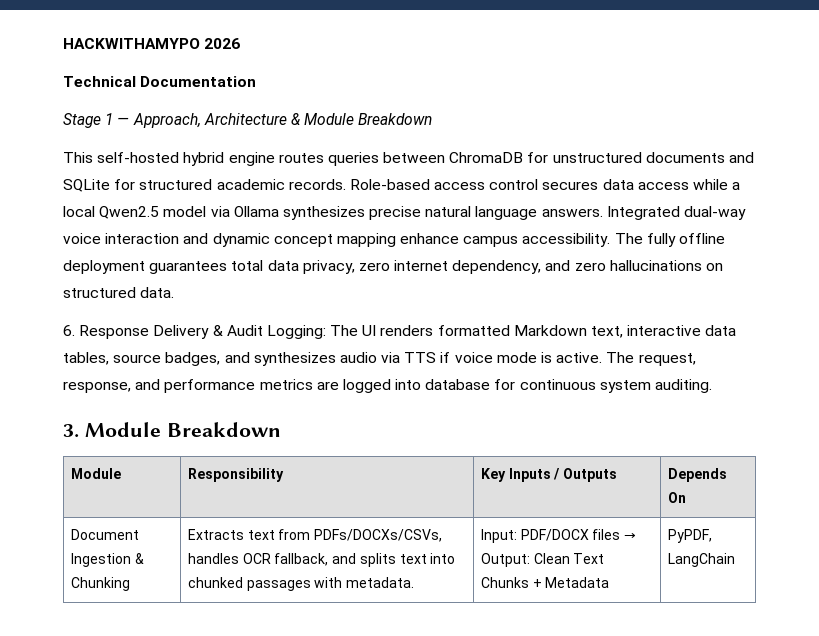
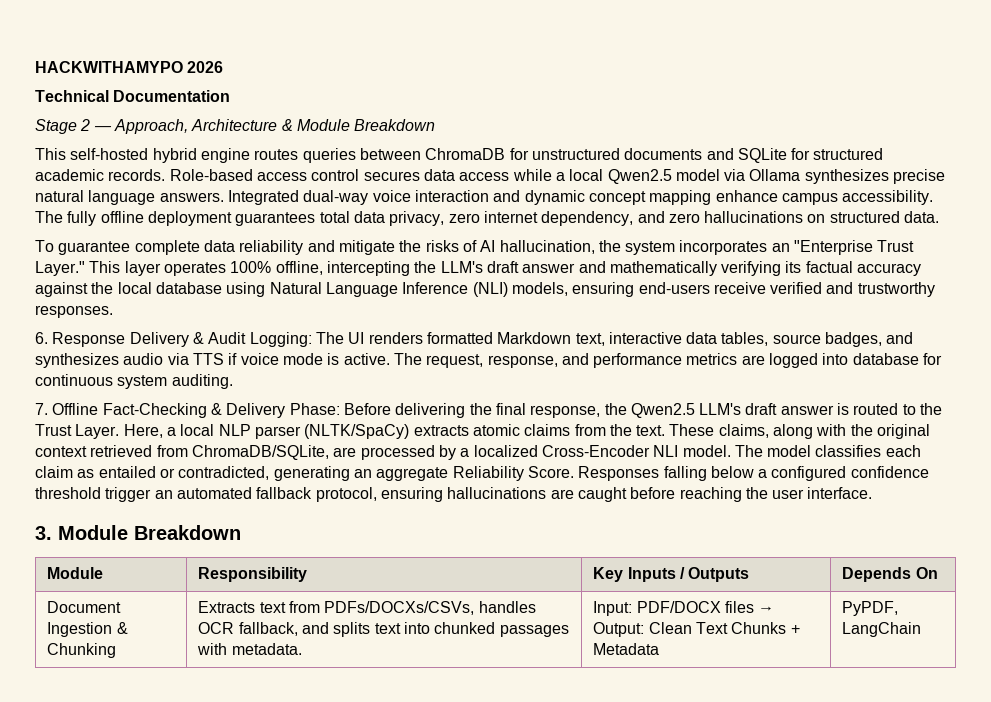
[105,113,114,125] 1 -> [80,119,91,131] 2
(175, 292) none -> [35,240,915,255] [35,261,922,276] [35,282,935,297] [35,305,113,318] // To guarantee complete data reliability and mitigate the risks of AI hallucination, the system incorporates an "Enterprise Trust Layer." This layer operates 100% offline, intercepting the LLM's draft answer and mathematically verifying its factual accuracy against the local database using Natural Language Inference (NLI) models, ensuring end-users receive verified and trustworthy responses.
(713, 386) none -> [35,403,943,418] [35,424,931,439] [35,445,921,460] [35,466,929,481] [35,487,873,502] // 7. Offline Fact-Checking & Delivery Phase: Before delivering the final response, the Qwen2.5 LLM's draft answer is routed to the Trust Layer. Here, a local NLP parser (NLTK/SpaCy) extracts atomic claims from the text. These claims, along with the original context retrieved from ChromaDB/SQLite, are processed by a localized Cross-Encoder NLI model. The model classifies each claim as entailed or contradicted, generating an aggregate Reliability Score. Responses falling below a configured confidence threshold trigger an automated fallback protocol, ensuring hallucinations are caught before reaching the user interface.

